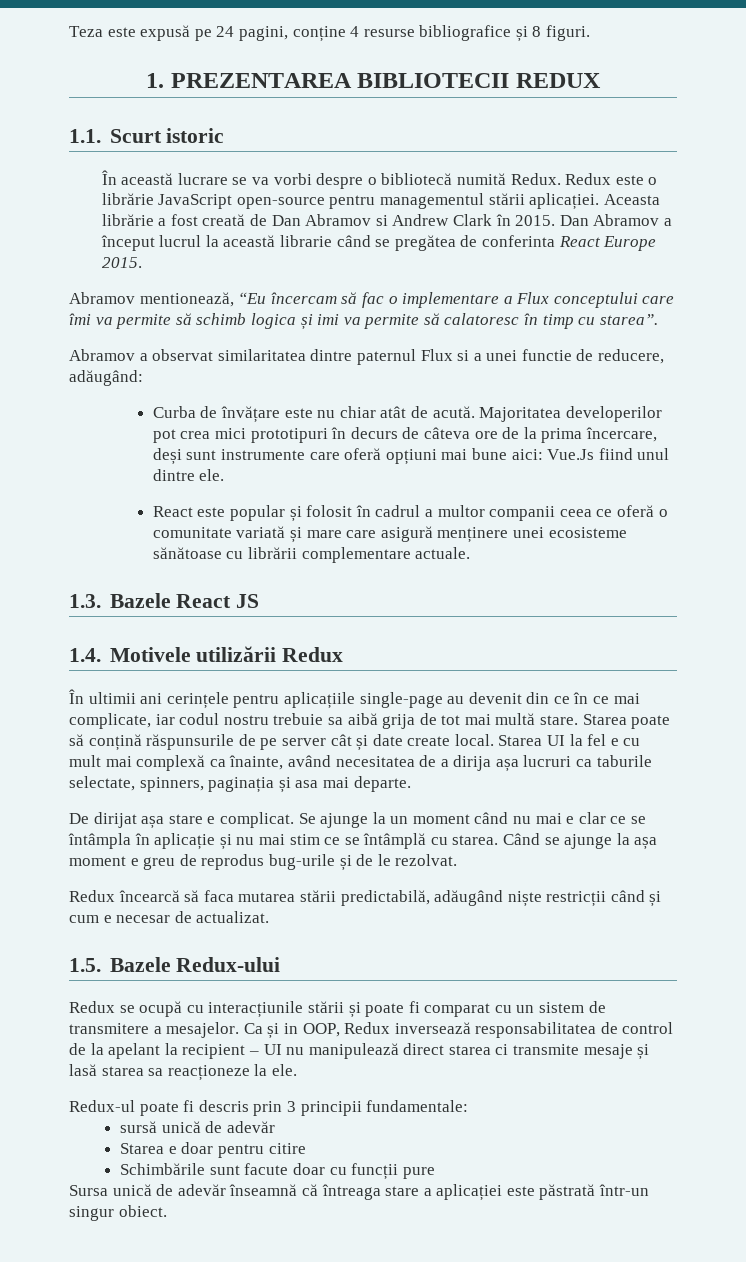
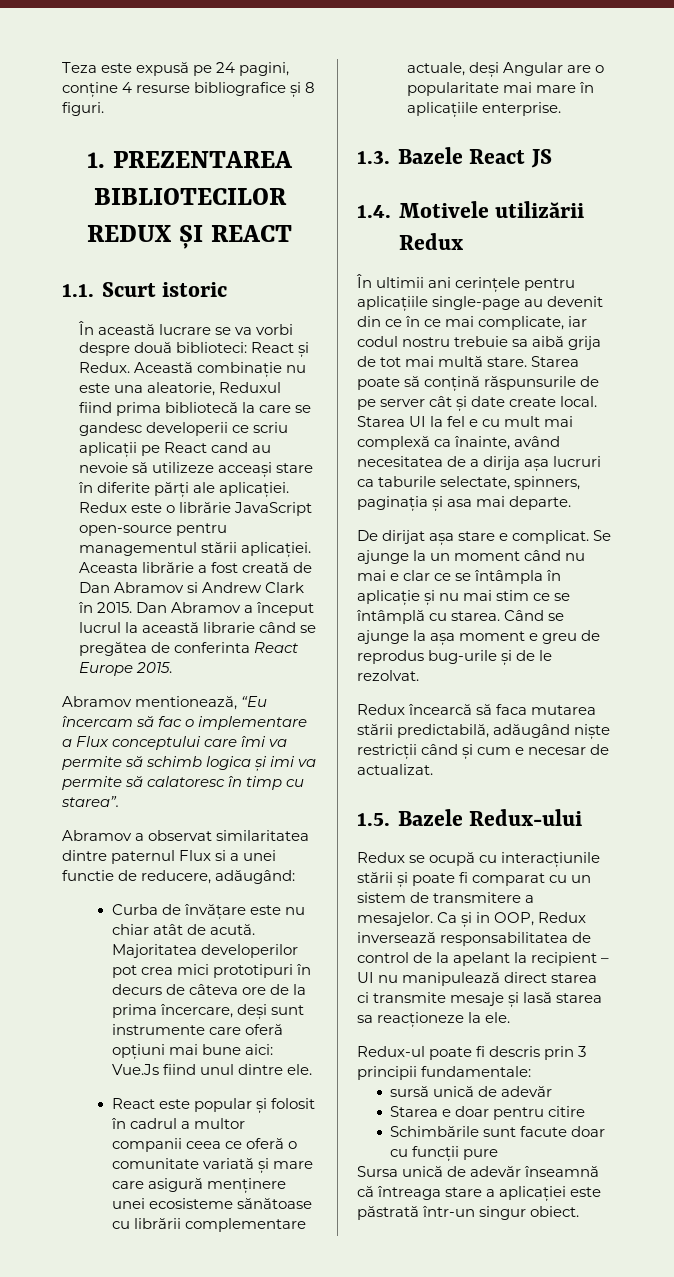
[357,73,510,88] BIBLIOTECII -> [93,188,287,205] BIBLIOTECILOR
(601, 80) none -> [179,225,292,249] ȘI REACT
[367,173,561,185] o bibliotecă numită Redux. -> [133,342,309,357] [78,362,306,377] [78,382,281,396] [78,402,311,416] [78,422,288,436] [78,442,271,457] [78,462,313,477] [77,482,289,497] două biblioteci: React și Redux. Această combinație nu este una aleatorie, Reduxul fiind prima bibliotecă la care se gandesc developerii ce scriu aplicații pe React cand au nevoie să utilizeze acceași stare în diferite părți ale aplicației.
[415,547,471,559] actuale. -> [406,62,604,77] [406,82,594,96] [406,102,561,117] actuale, deși Angular are o popularitate mai mare în aplicațiile enterprise.

